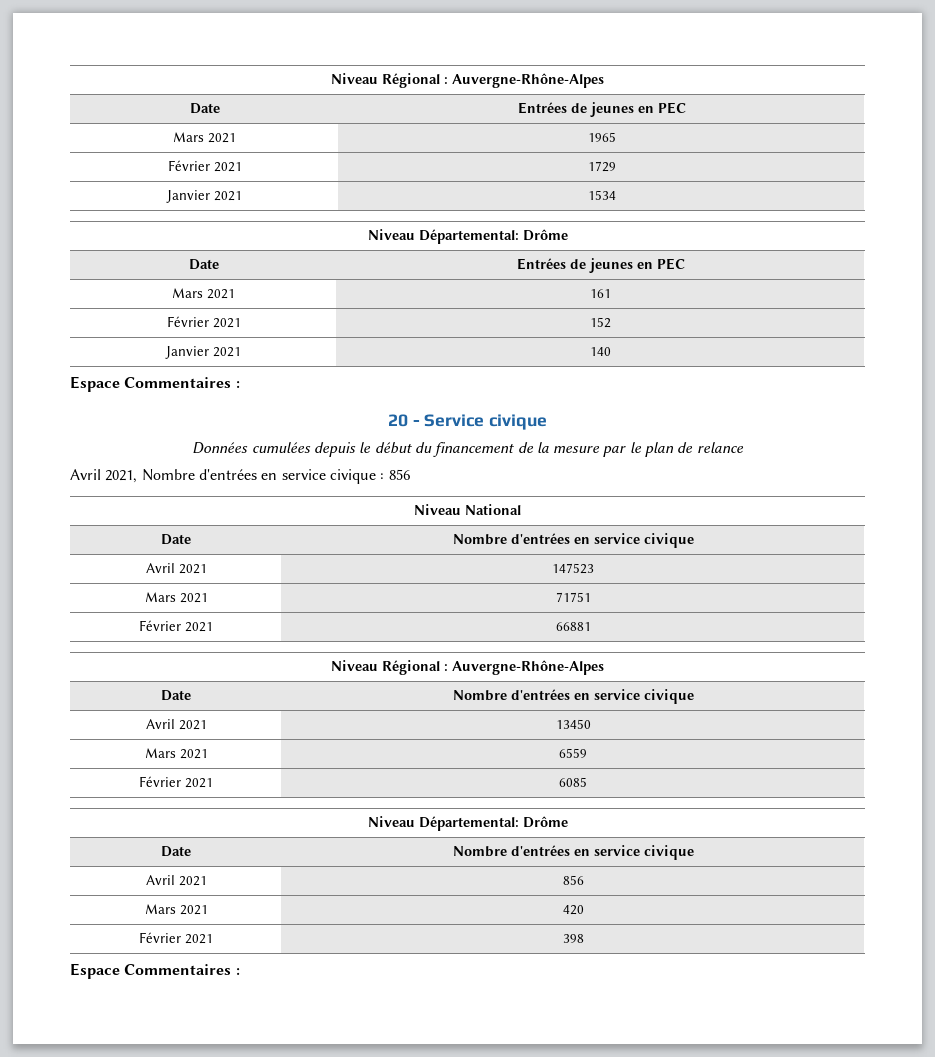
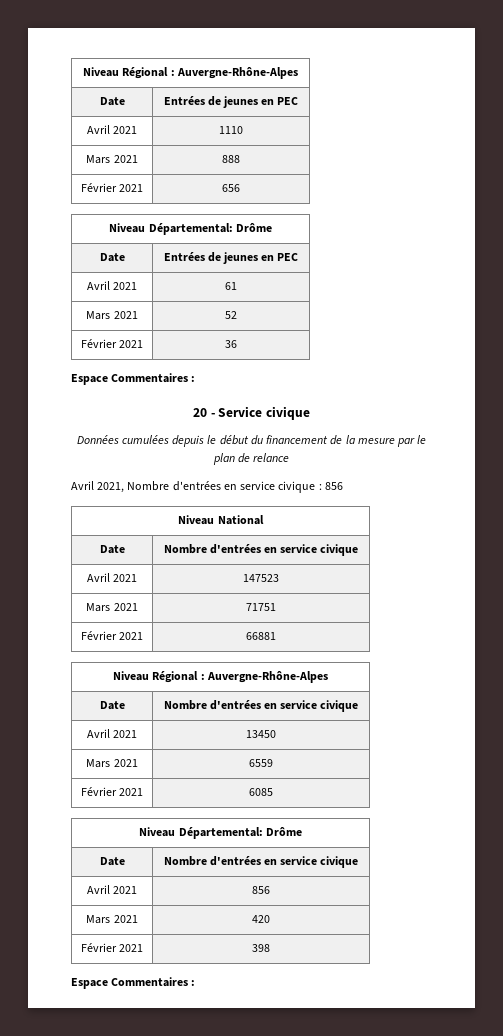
[173,132,236,143] [587,132,616,142] [167,160,242,172] [587,161,616,172] [166,190,242,203] [587,190,616,200] // Mars 2021 | 1965 // Février 2021 | 1729 // Janvier 2021 | 1534 -> [86,125,138,134] [219,126,243,134] [86,155,138,164] [222,155,240,163] [80,183,144,192] [222,184,240,192] // Avril 2021 | 1110 // Mars 2021 | 888 // Février 2021 | 656
[172,288,235,299] [590,289,611,298] [166,316,241,328] [590,317,611,328] [165,346,241,359] [590,347,611,356] // Mars 2021 | 161 // Février 2021 | 152 // Janvier 2021 | 140 -> [86,281,138,290] [225,282,237,290] [86,311,138,320] [225,311,237,319] [80,339,144,348] [225,340,237,348] // Avril 2021 | 61 // Mars 2021 | 52 // Février 2021 | 36

